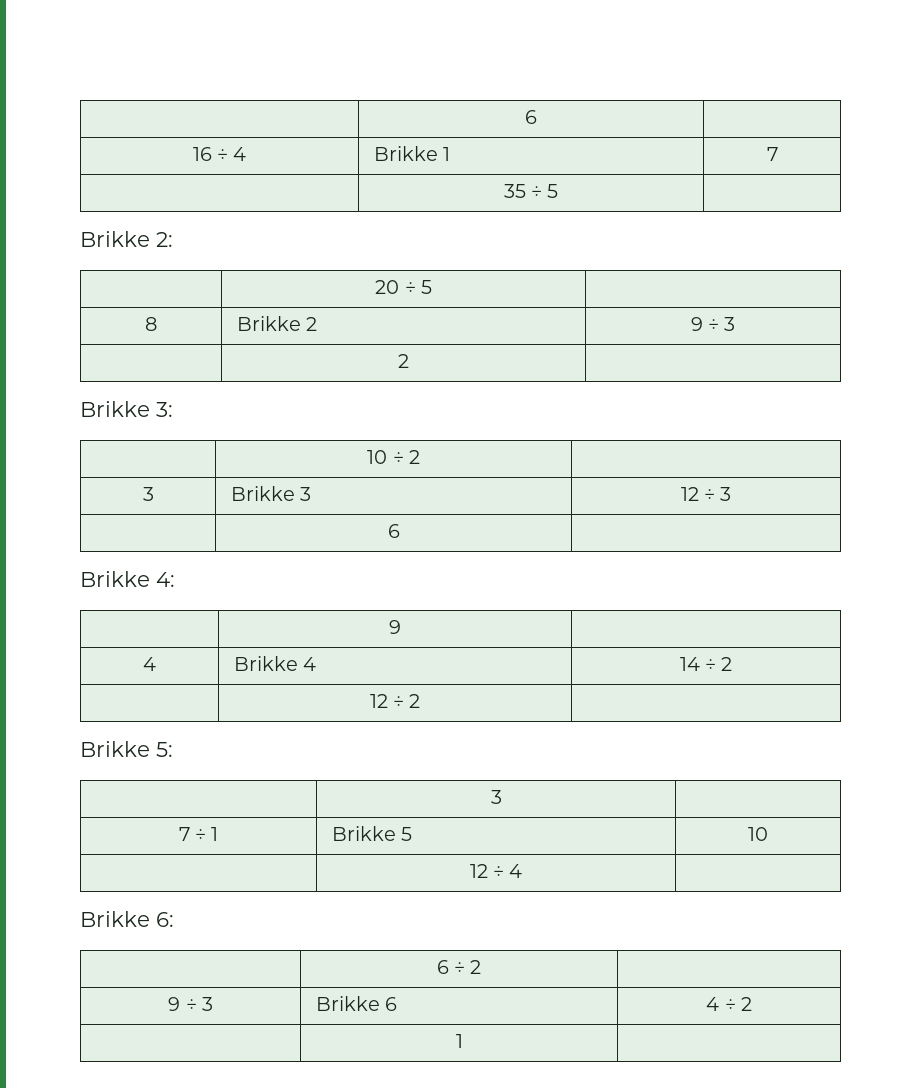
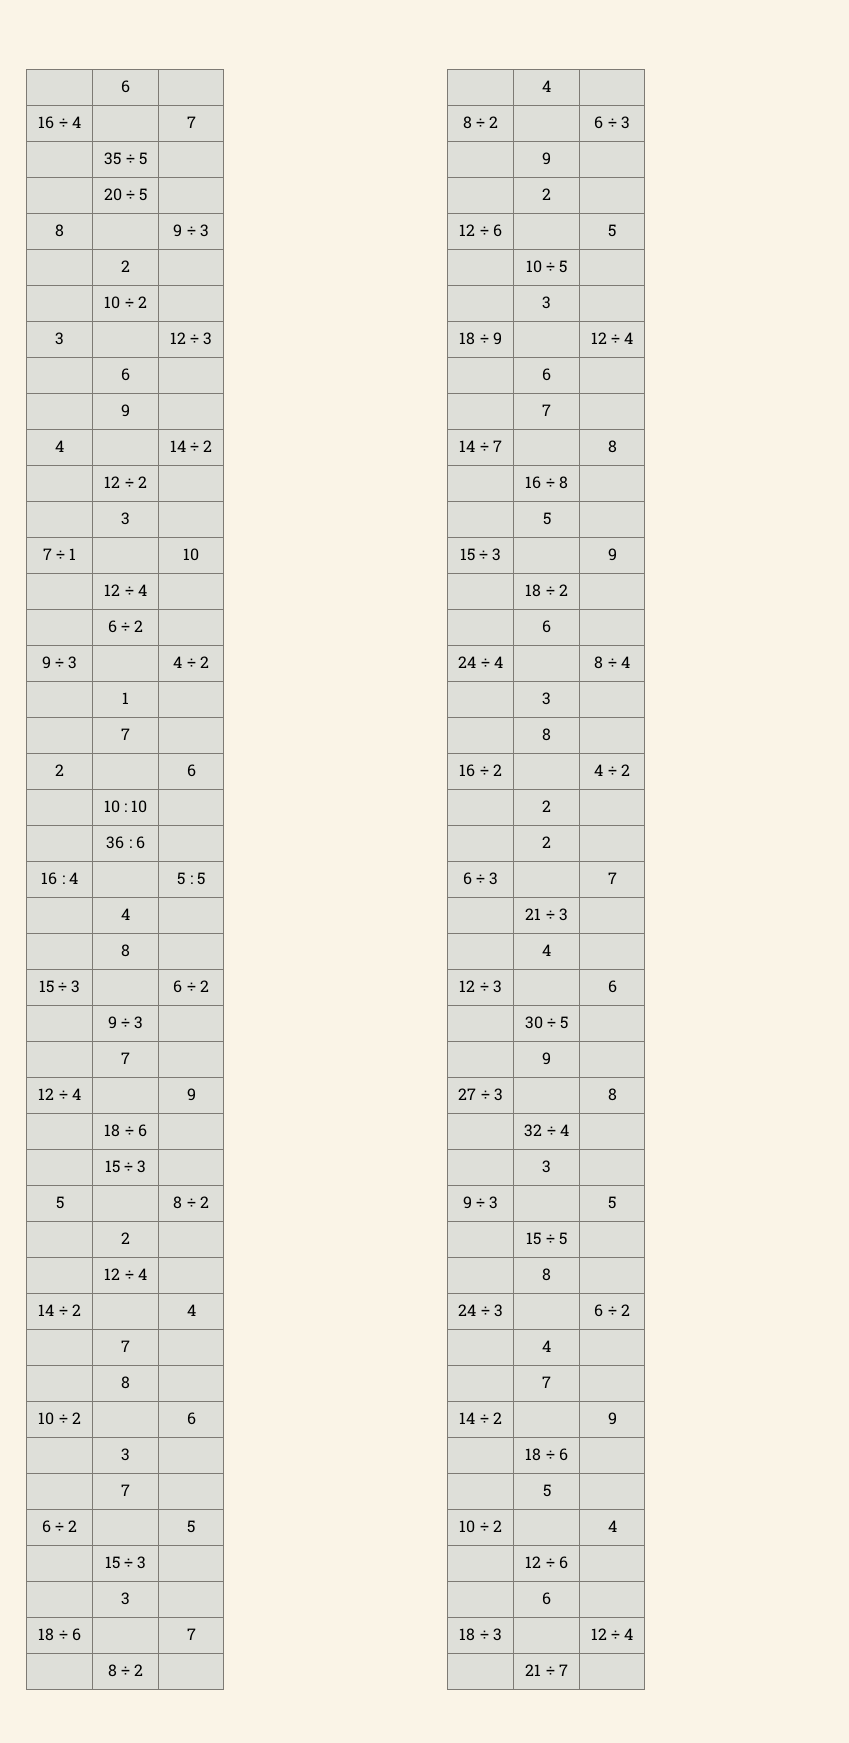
[373,146,450,161] Brikke 1 -> (81, 122) none
[80,231,173,247] // Brikke 2: -> (147, 158) none
[236,316,317,331] Brikke 2 -> (64, 230) none
[80,401,173,417] // Brikke 3: -> (130, 266) none
[230,486,311,501] Brikke 3 -> (64, 338) none
[80,571,175,587] // Brikke 4: -> (130, 374) none
[233,656,316,671] Brikke 4 -> (64, 446) none
[80,741,173,757] // Brikke 5: -> (147, 482) none
[331,826,412,841] Brikke 5 -> (77, 554) none
[80,911,174,927] // Brikke 6: -> (147, 590) none
[315,996,397,1011] Brikke 6 -> (78, 662) none
(463, 1041) none -> [121,728,130,740] [55,764,64,776] [186,764,196,777] [103,800,148,813] [106,836,145,849] [41,872,78,885] [177,872,205,885] [121,908,130,920] [121,944,130,957] [38,980,81,993] [173,980,209,993] [107,1016,144,1029] [121,1052,130,1064] [38,1088,81,1100] [186,1088,196,1101] [104,1124,147,1137] [104,1160,147,1173] [55,1196,64,1209] [173,1196,209,1209] [121,1232,130,1244] [104,1268,147,1280] [38,1304,81,1316] [186,1304,196,1316] [121,1340,130,1352] [121,1376,130,1389] [38,1412,81,1425] [186,1412,196,1425] [121,1448,130,1461] [121,1484,130,1496] [41,1520,78,1533] [187,1520,195,1533] [104,1556,147,1569] [121,1592,130,1605] [38,1628,81,1641] [186,1628,196,1640] [107,1664,144,1677] [542,80,551,92] [462,116,499,129] [594,116,630,129] [542,152,551,165] [542,188,551,200] [459,224,502,237] [608,224,616,237] [525,260,568,273] [542,296,551,309] [459,332,502,345] [590,332,634,344] [542,368,551,381] [542,404,551,416] [459,440,502,452] [607,440,617,453] [525,476,568,489] [542,512,551,525] [459,548,502,561] [607,548,617,561] [525,584,568,597] [542,620,551,633] [458,656,503,668] [594,656,630,669] [542,692,551,705] [542,728,551,741] [459,764,502,777] [594,764,630,776] [542,800,551,812] [542,836,551,848] [462,872,499,885] [607,872,617,884] [525,908,568,921] [542,944,551,956] [459,980,502,993] [607,980,617,993] [524,1016,569,1029] [542,1052,551,1065] [458,1088,503,1101] [607,1088,617,1101] [524,1124,569,1137] [542,1160,551,1173] [462,1196,499,1209] [608,1196,616,1209] [526,1232,567,1245] [542,1268,551,1281] [458,1304,503,1317] [594,1304,630,1317] [542,1340,551,1352] [542,1376,551,1388] [459,1412,502,1424] [607,1412,617,1425] [525,1448,568,1461] [542,1484,551,1497] [459,1520,502,1533] [607,1520,617,1532] [525,1556,568,1569] [542,1592,551,1605] [459,1628,502,1641] [590,1628,634,1640] [525,1664,568,1676] // | 7 | // 2 | | 6 // | 10 : 10 | // | 36 : 6 | // 16 : 4 | | 5 : 5 // | 4 | // | 8 | // 15 ÷ 3 | | 6 ÷ 2 // | 9 ÷ 3 | // | 7 | // 12 ÷ 4 | | 9 // | 18 ÷ 6 | // | 15 ÷ 3 | // 5 | | 8 ÷ 2 // | 2 | // | 12 ÷ 4 | // 14 ÷ 2 | | 4 // | 7 | // | 8 | // 10 ÷ 2 | | 6 // | 3 | // | 7 | // 6 ÷ 2 | | 5 // | 15 ÷ 3 | // | 3 | // 18 ÷ 6 | | 7 // | 8 ÷ 2 | // | 4 | // 8 ÷ 2 | | 6 ÷ 3 // | 9 | // | 2 | // 12 ÷ 6 | | 5 // | 10 ÷ 5 | // | 3 | // 18 ÷ 9 | | 12 ÷ 4 // | 6 | // | 7 | // 14 ÷ 7 | | 8 // | 16 ÷ 8 | // | 5 | // 15 ÷ 3 | | 9 // | 18 ÷ 2 | // | 6 | // 24 ÷ 4 | | 8 ÷ 4 // | 3 | // | 8 | // 16 ÷ 2 | | 4 ÷ 2 // | 2 | // | 2 | // 6 ÷ 3 | | 7 // | 21 ÷ 3 | // | 4 | // 12 ÷ 3 | | 6 // | 30 ÷ 5 | // | 9 | // 27 ÷ 3 | | 8 // | 32 ÷ 4 | // | 3 | // 9 ÷ 3 | | 5 // | 15 ÷ 5 | // | 8 | // 24 ÷ 3 | | 6 ÷ 2 // | 4 | // | 7 | // 14 ÷ 2 | | 9 // | 18 ÷ 6 | // | 5 | // 10 ÷ 2 | | 4 // | 12 ÷ 6 | // | 6 | // 18 ÷ 3 | | 12 ÷ 4 // | 21 ÷ 7 |

